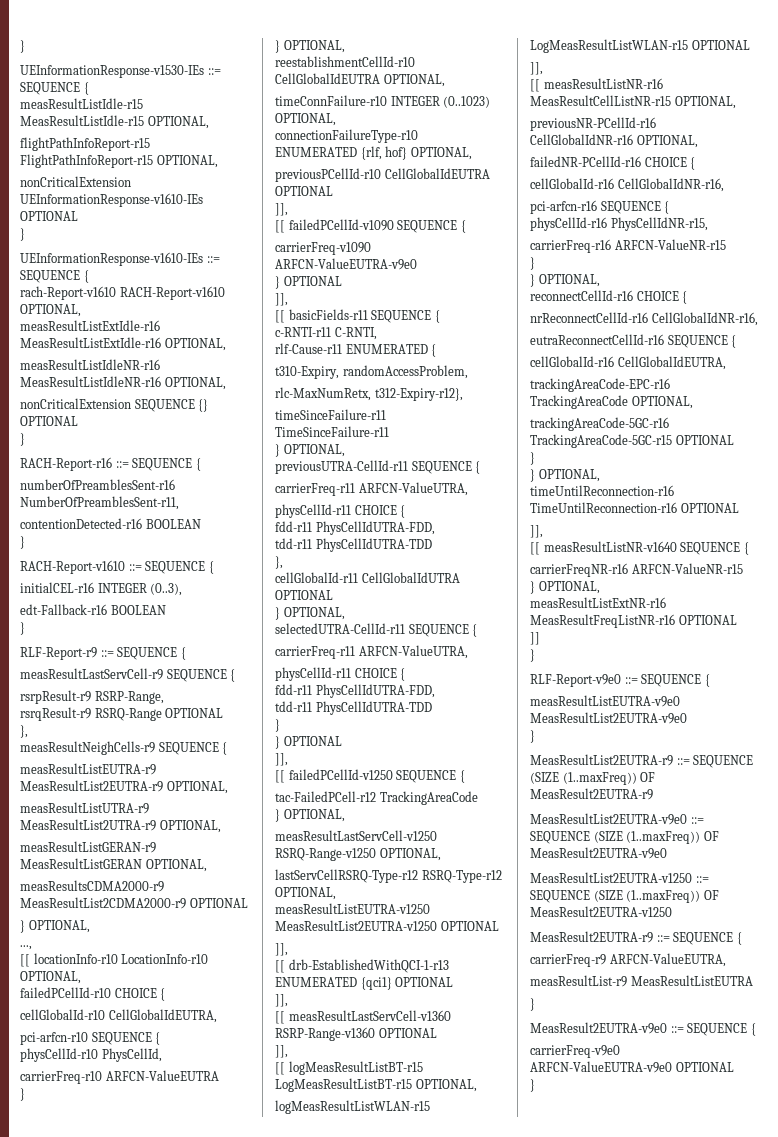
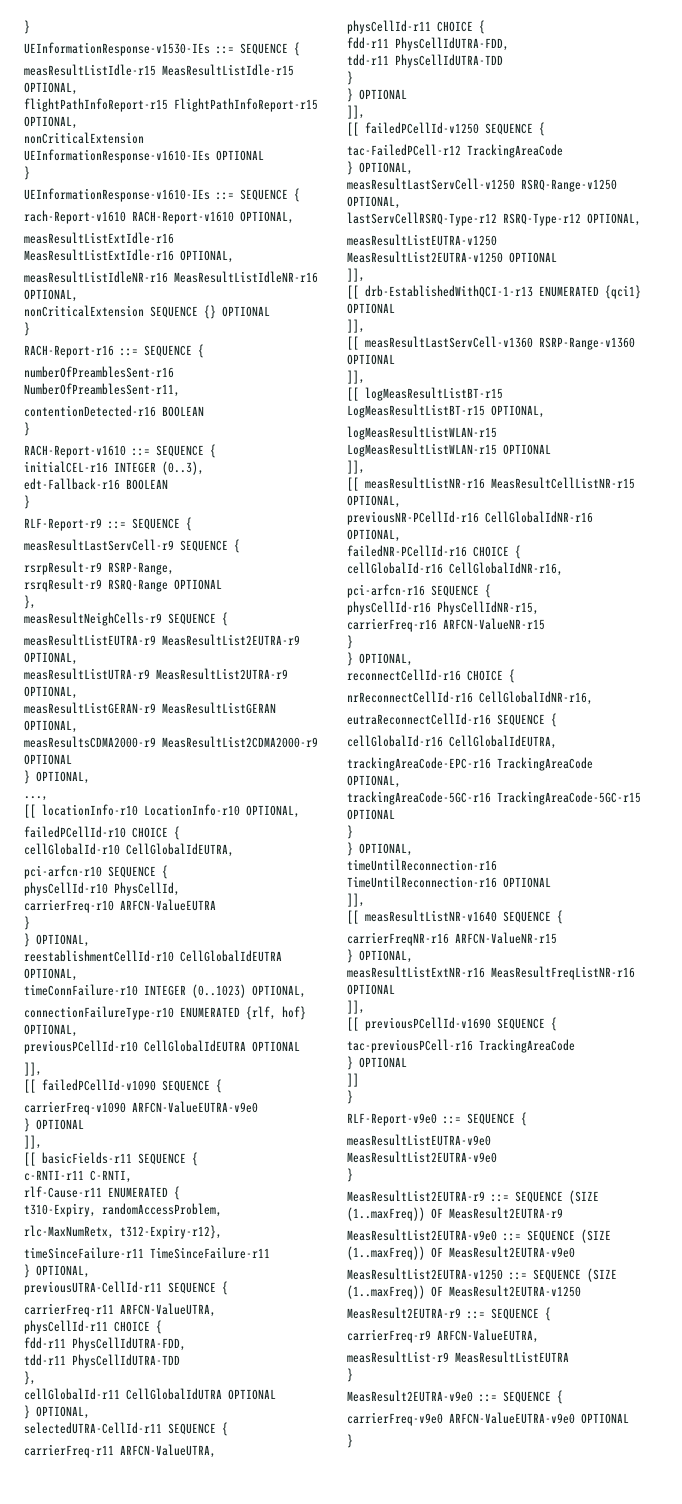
(737, 620) none -> [347,1000,365,1014] [347,1017,557,1031] [347,1039,575,1053] [347,1056,407,1070] // ]], // [[ previousPCellId-v1690 SEQUENCE { // tac-previousPCell-r16 TrackingAreaCode // } OPTIONAL

